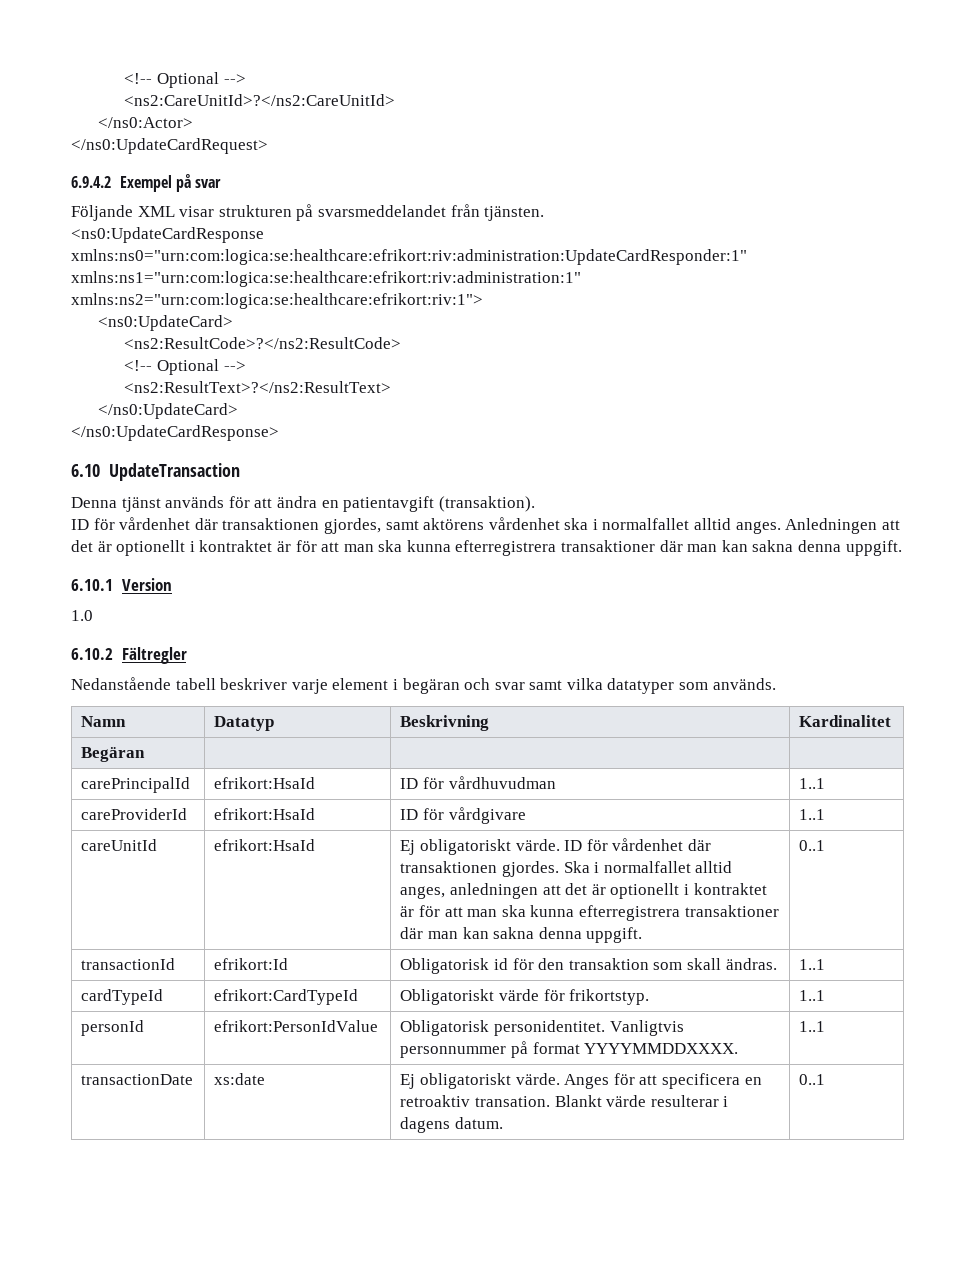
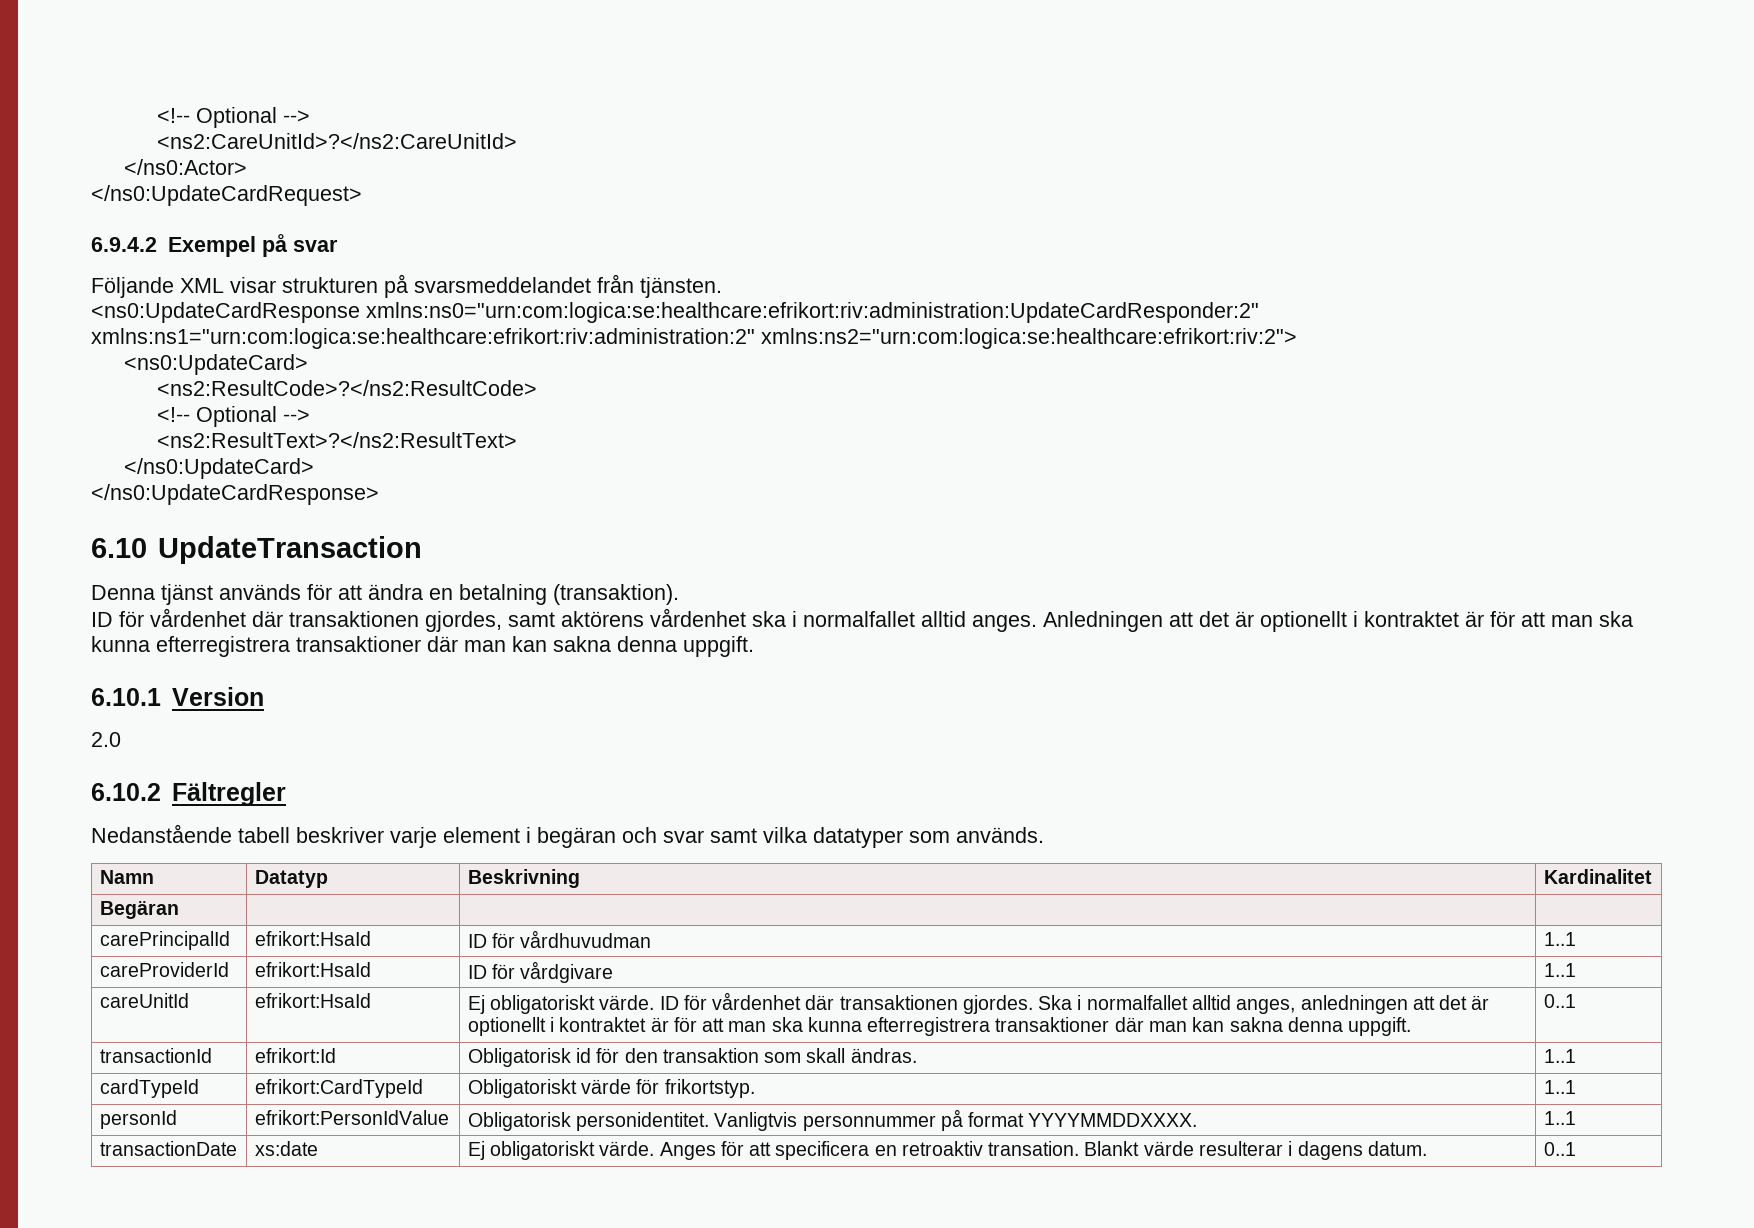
[71,249,747,265] [71,271,581,287] [71,293,483,309] xmlns:ns0="urn:com:logica:se:healthcare:efrikort:riv:administration:UpdateCardResponder:1" xmlns:ns1="urn:com:logica:se:healthcare:efrikort:riv:administration:1" xmlns:ns2="urn:com:logica:se:healthcare:efrikort:riv:1"> -> [366,302,1259,323] [91,328,1297,349] xmlns:ns0="urn:com:logica:se:healthcare:efrikort:riv:administration:UpdateCardResponder:2" xmlns:ns1="urn:com:logica:se:healthcare:efrikort:riv:administration:2" xmlns:ns2="urn:com:logica:se:healthcare:efrikort:riv:2">
[343,496,435,512] patientavgift -> [459,584,547,605] betalning
[71,610,93,621] 1.0 -> [91,732,121,747] 2.0

